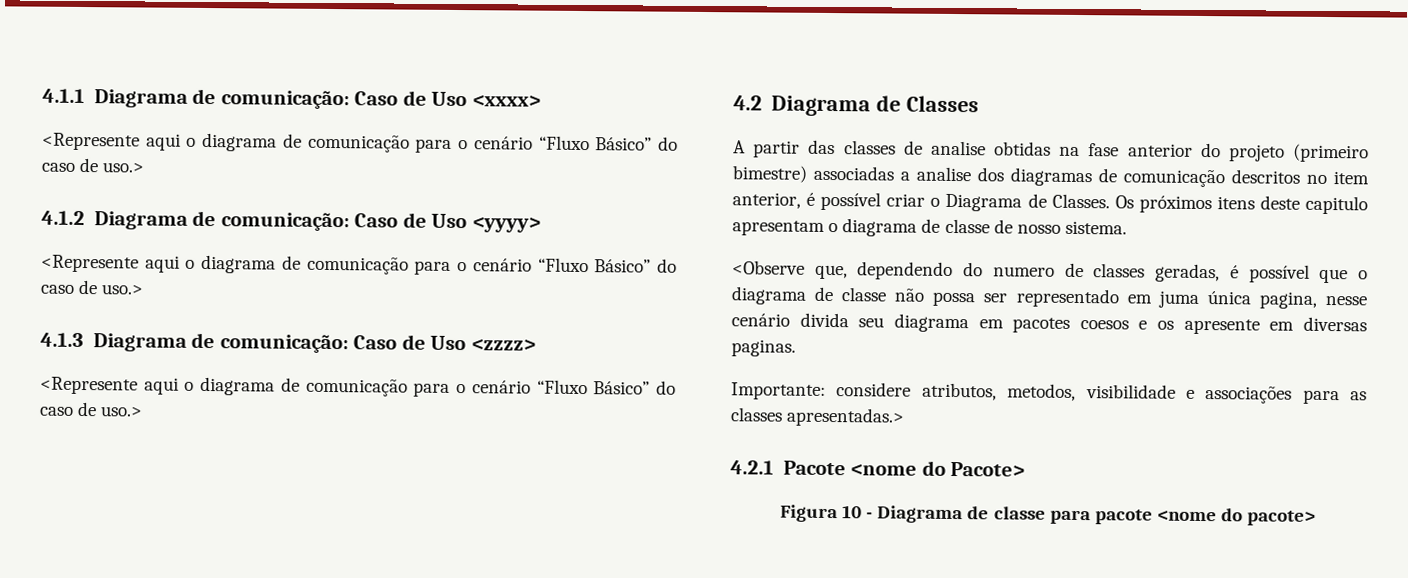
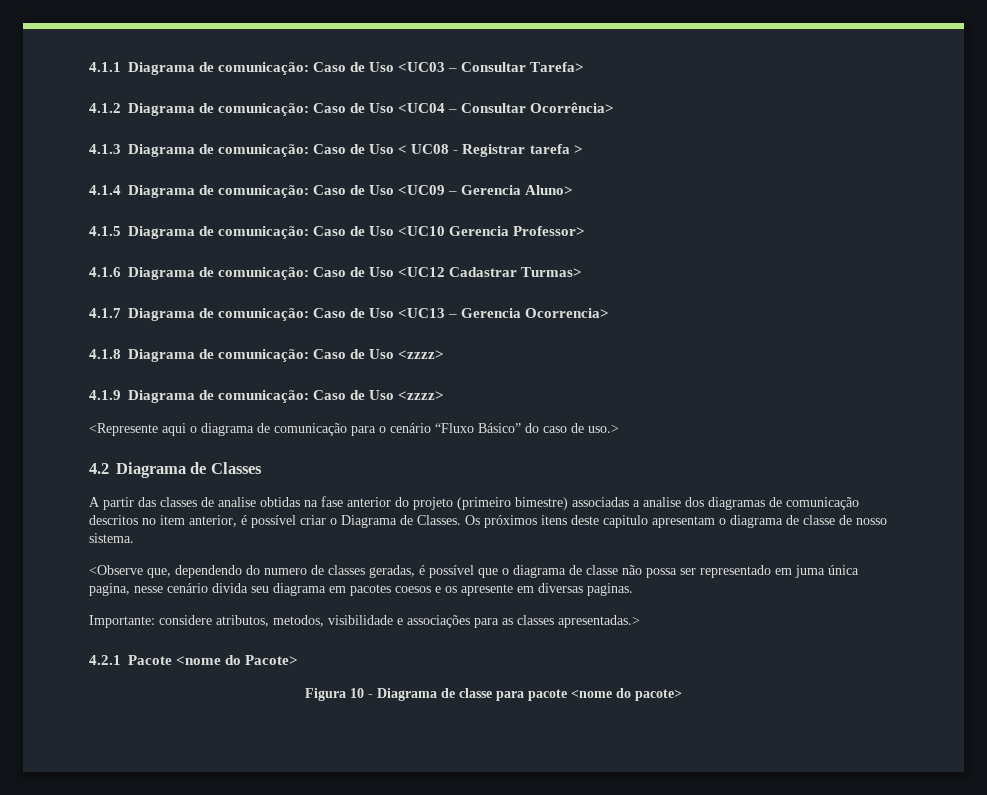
[471,95,541,107] [42,132,679,153] [41,157,145,173] <xxxx> // <Represente aqui o diagrama de comunicação para o cenário “Fluxo Básico” do caso de uso.> -> [398,62,585,72] <UC03 – Consultar Tarefa>
[471,217,541,233] [41,254,678,275] [40,279,145,295] [40,332,84,348] <yyyy> // <Represente aqui o diagrama de comunicação para o cenário “Fluxo Básico” do caso de uso.> // 4.1.3 -> [398,102,615,113] [89,144,583,157] [89,185,574,198] [89,226,586,239] [89,267,583,280] [89,308,610,321] [89,349,445,362] [89,390,121,400] <UC04 – Consultar Ocorrência> // 4.1.3 Diagrama de comunicação: Caso de Uso < UC08 - Registrar tarefa > // 4.1.4 Diagrama de comunicação: Caso de Uso <UC09 – Gerencia Aluno> // 4.1.5 Diagrama de comunicação: Caso de Uso <UC10 Gerencia Professor> // 4.1.6 Diagrama de comunicação: Caso de Uso <UC12 Cadastrar Turmas> // 4.1.7 Diagrama de comunicação: Caso de Uso <UC13 – Gerencia Ocorrencia> // 4.1.8 Diagrama de comunicação: Caso de Uso <zzzz> // 4.1.9

